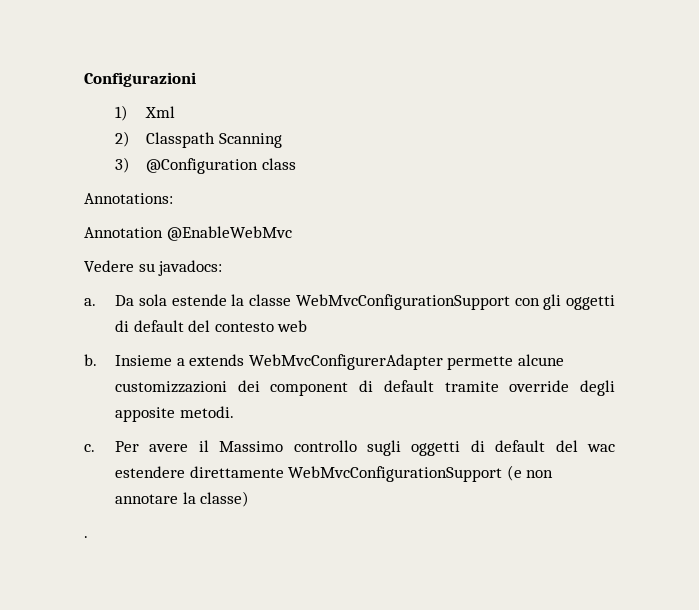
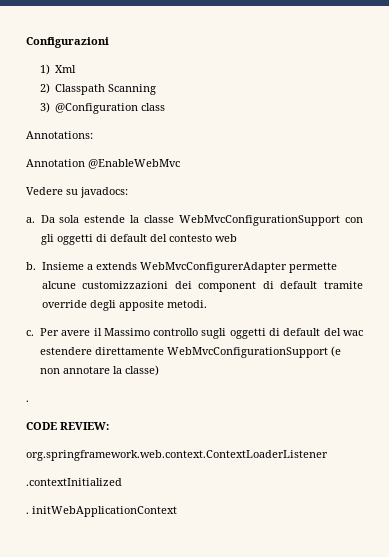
(88, 537) none -> [26,422,109,430] [26,450,328,461] [26,478,122,486] [26,506,177,517] // CODE REVIEW: // org.springframework.web.context.ContextLoaderListener // .contextInitialized // . initWebApplicationContext

